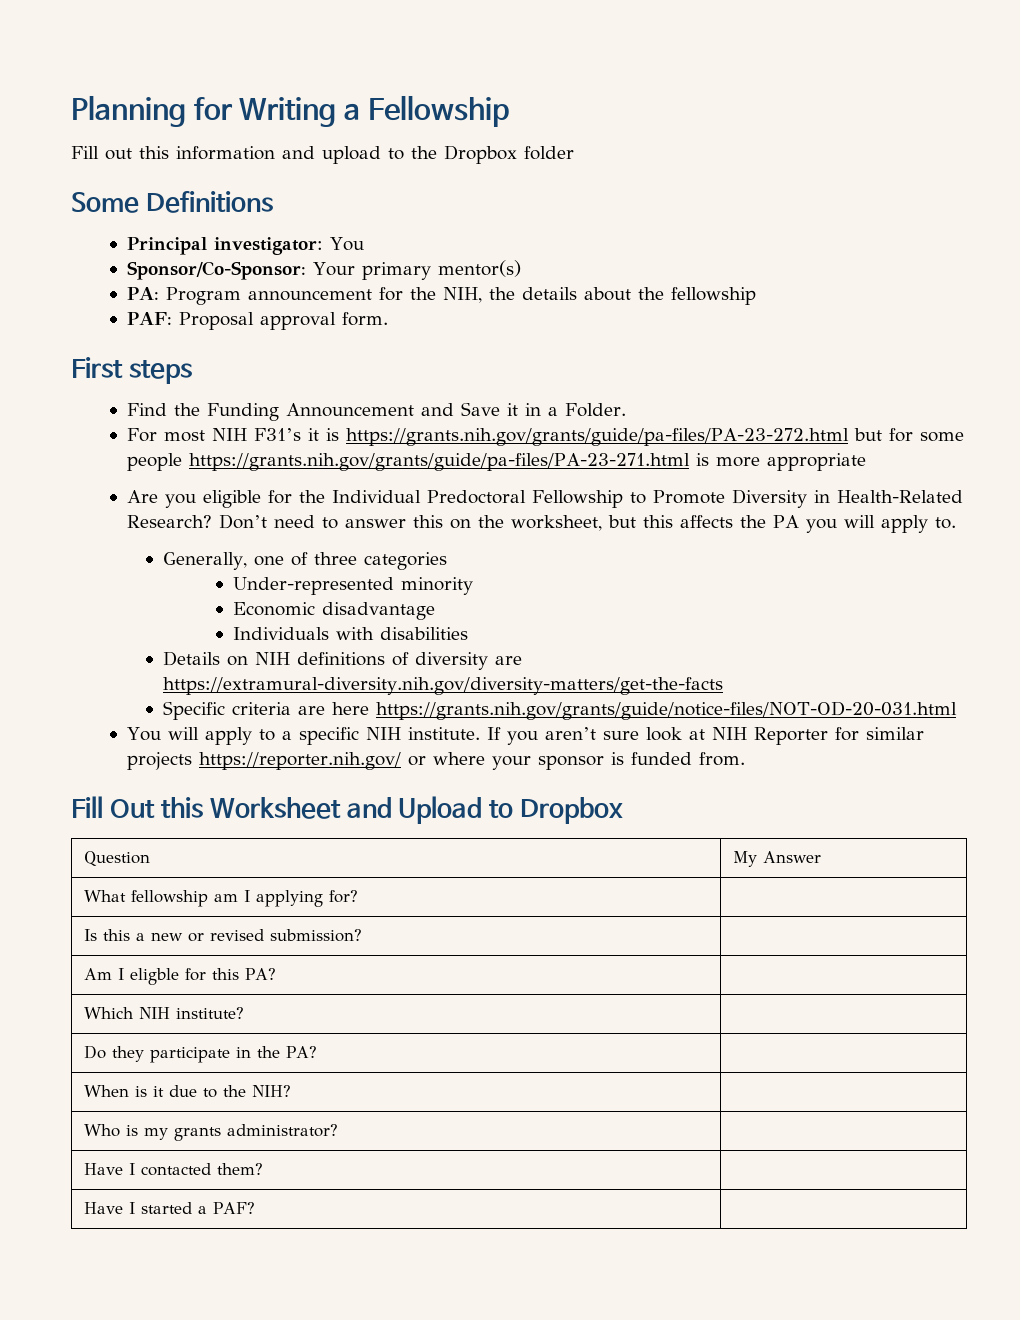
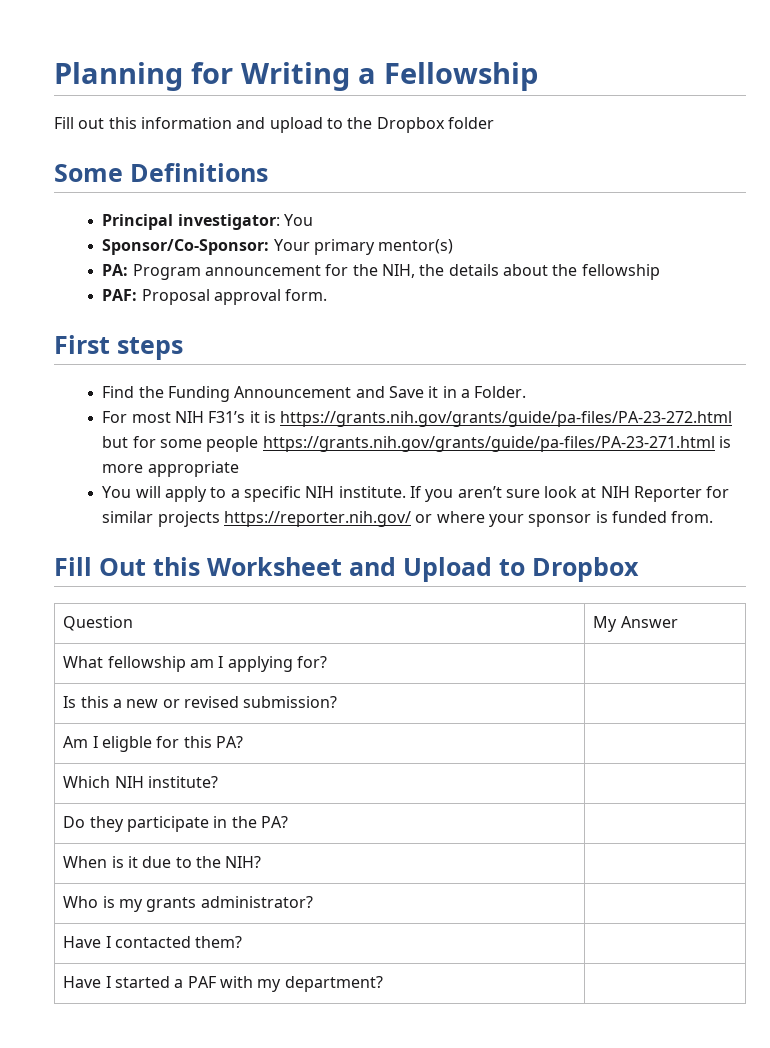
[127,489,964,508] [127,514,957,533] [162,552,447,570] [233,577,474,595] [233,602,436,620] [233,627,469,640] [162,651,522,670] [162,677,723,695] [162,701,957,720] // Are you eligible for the Individual Predoctoral Fellowship to Promote Diversity in Health-Related Research? Don’t need to answer this on the worksheet, but this affects the PA you will apply to. // Generally, one of three categories // Under-represented minority // Economic disadvantage // Individuals with disabilities // Details on NIH definitions of diversity are https://extramural-diversity.nih.gov/diversity-matters/get-the-facts // Specific criteria are here https://grants.nih.gov/grants/guide/notice-files/NOT-OD-20-031.html -> (239, 469) none
[212,1202,255,1214] PAF? -> [187,976,383,992] PAF with my department?

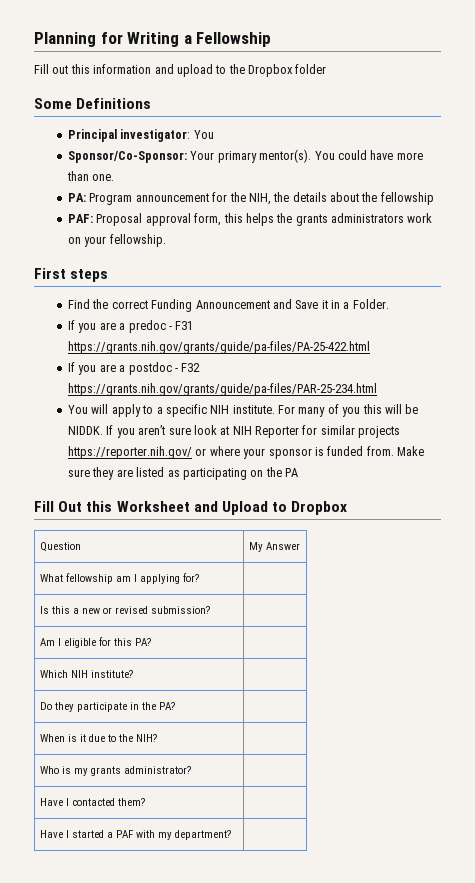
[378,239,454,254] mentor(s) -> [259,149,423,163] [67,171,115,181] mentor(s). You could have more than one.
[285,289,328,301] form. -> [194,213,433,226] [68,234,166,247] form, this helps the grants administrators work on your fellowship.
(164, 392) none -> [111,300,148,309] correct
[102,411,733,427] [102,436,731,452] [102,461,239,477] For most NIH F31’s it is https://grants.nih.gov/grants/guide/pa-files/PA-23-272.html but for some people https://grants.nih.gov/grants/guide/pa-files/PA-23-271.html is more appropriate -> [68,320,194,333] [68,341,371,354] [68,362,201,375] [68,383,378,396] If you are a predoc - F31 https://grants.nih.gov/grants/guide/pa-files/PA-25-422.html // If you are a postdoc - F32 https://grants.nih.gov/grants/guide/pa-files/PAR-25-234.html
(406, 492) none -> [278,404,419,417] [68,426,104,435] For many of you this will be NIDDK.
(714, 517) none -> [397,446,425,456] [68,467,299,480] Make sure they are listed as participating on the PA
[102,736,153,752] eligble -> [63,638,96,648] eligible

